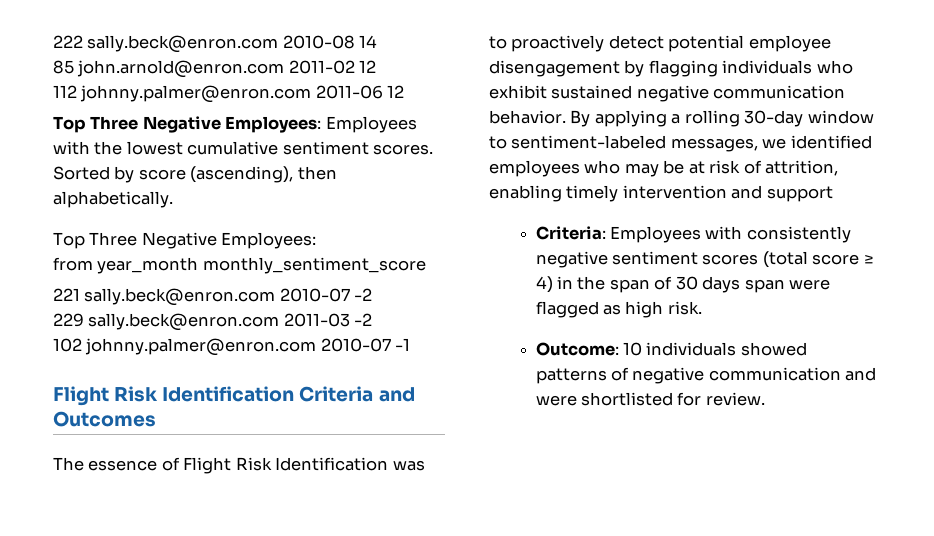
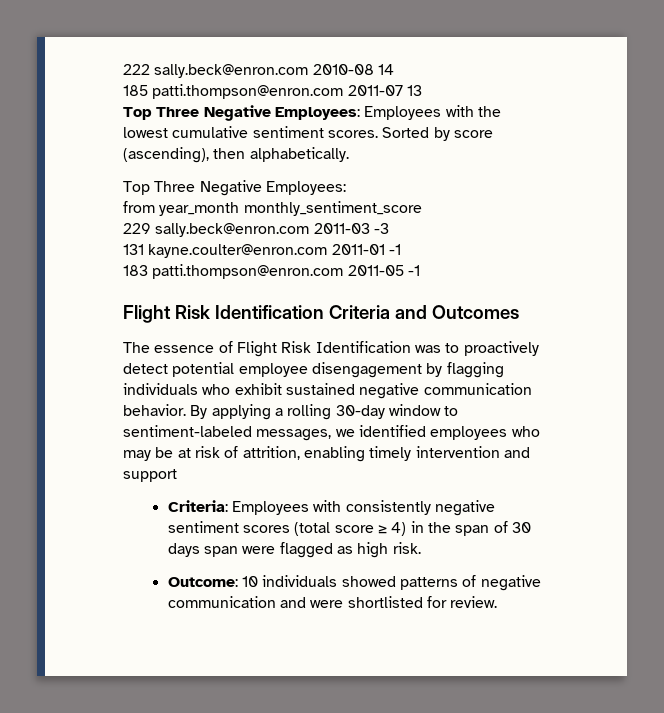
[53,60,377,78] [53,85,405,103] 85 john.arnold@enron.com 2011-02 12 // 112 johnny.palmer@enron.com 2011-06 12 -> [123,84,422,99] 185 patti.thompson@enron.com 2011-07 13
[53,288,373,306] // 221 sally.beck@enron.com 2010-07 -2 -> (422, 208) none
[354,313,373,326] [53,338,391,356] -2 // 102 johnny.palmer@enron.com 2010-07 -> [373,223,389,234] [123,244,401,258] [123,264,404,279] -3 // 131 kayne.coulter@enron.com 2011-01 -1 // 183 patti.thompson@enron.com 2011-05

